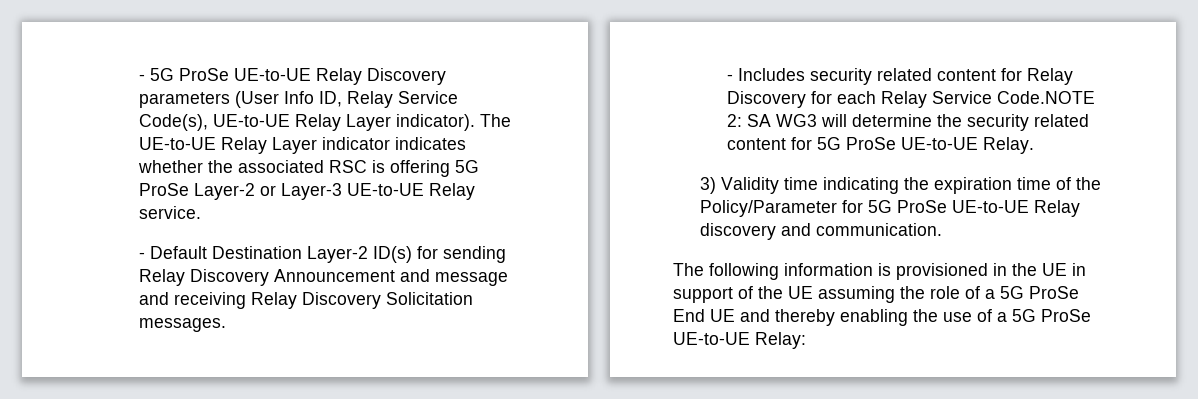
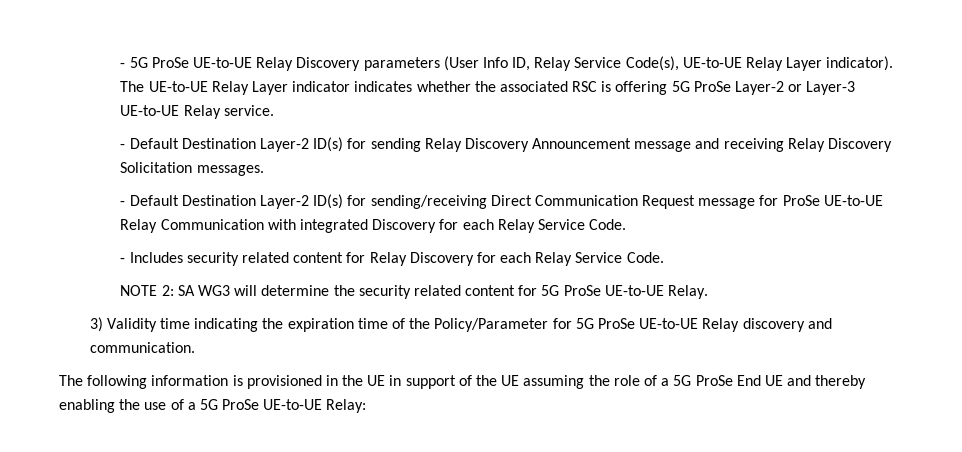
[399,269,430,282] and -> (632, 143) none
(226, 325) none -> [120,194,883,209] [120,219,627,233] // - Default Destination Layer-2 ID(s) for sending/receiving Direct Communication Request message for ProSe UE-to-UE Relay Communication with integrated Discovery for each Relay Service Code.
[996,91,1095,104] Code.NOTE -> [626,252,664,263] [120,285,158,296] Code. // NOTE

